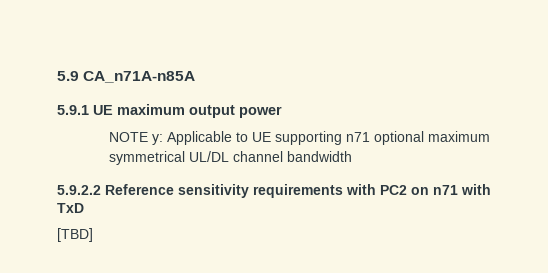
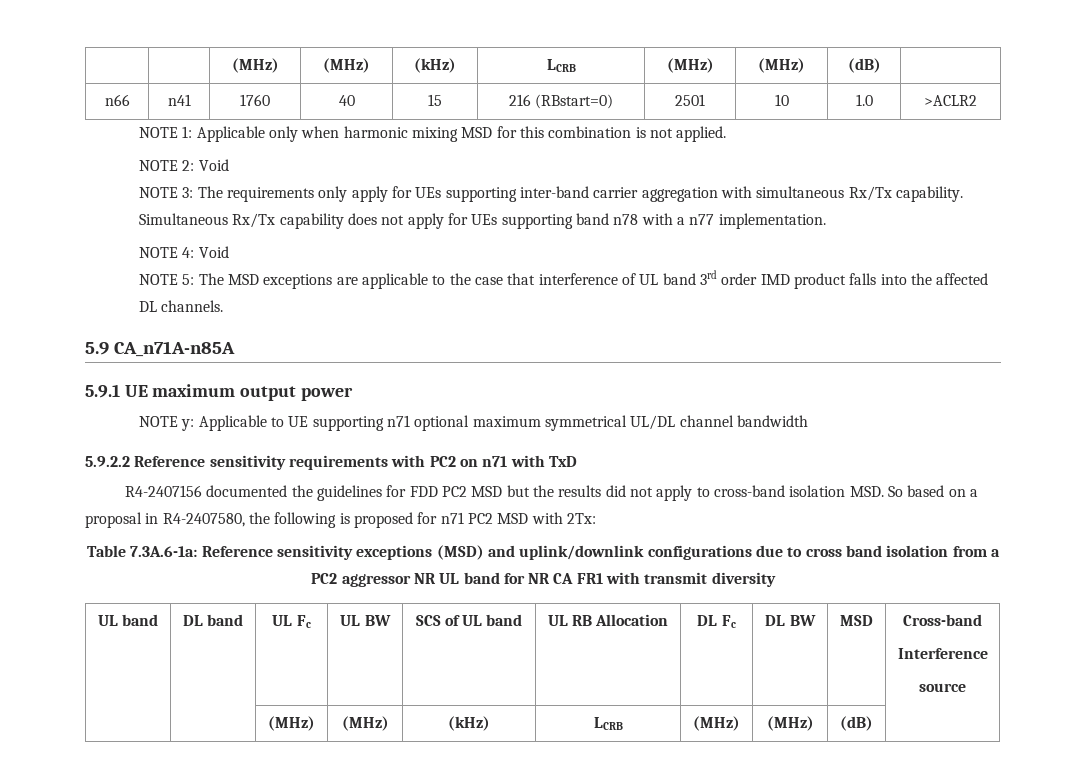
(57, 76) none -> [231,58,279,73] [323,58,370,73] [414,58,456,73] [546,59,576,72] [666,58,714,73] [758,58,805,73] [847,58,881,73] [104,94,130,106] [167,94,191,106] [240,94,270,106] [338,95,355,106] [428,94,442,106] [508,94,614,109] [675,94,705,106] [774,94,789,106] [855,94,873,106] [924,95,977,106] [139,126,727,142] [139,159,229,171] [139,186,963,202] [139,213,826,229] [139,246,229,258] [139,270,989,289] [139,300,224,312] | | (MHz) | (MHz) | (kHz) | LCRB | (MHz) | (MHz) | (dB) | // n66 | n41 | 1760 | 40 | 15 | 216 (RBstart=0) | 2501 | 10 | 1.0 | >ACLR2 // NOTE 1: Applicable only when harmonic mixing MSD for this combination is not applied. // NOTE 2: Void // NOTE 3: The requirements only apply for UEs supporting inter-band carrier aggregation with simultaneous Rx/Tx capability. Simultaneous Rx/Tx capability does not apply for UEs supporting band n78 with a n77 implementation. // NOTE 4: Void // NOTE 5: The MSD exceptions are applicable to the case that interference of UL band 3rd order IMD product falls into the affected DL channels. //
[57,228,93,242] [TBD] -> [125,485,978,501] [85,512,596,528] [87,545,1000,560] [311,572,776,587] [97,614,159,626] [182,614,244,626] [272,615,311,628] [340,615,391,626] [415,614,523,626] [547,614,669,626] [697,615,736,628] [765,615,816,626] [840,615,873,626] [903,614,982,626] [897,648,988,659] [919,683,966,692] [268,716,315,731] [341,716,389,731] [448,716,490,731] [593,717,623,730] [693,716,740,731] [766,716,814,731] [840,716,873,731] R4-2407156 documented the guidelines for FDD PC2 MSD but the results did not apply to cross-band isolation MSD. So based on a proposal in R4-2407580, the following is proposed for n71 PC2 MSD with 2Tx: // Table 7.3A.6-1a: Reference sensitivity exceptions (MSD) and uplink/downlink configurations due to cross band isolation from a PC2 aggressor NR UL band for NR CA FR1 with transmit diversity // UL band | DL band | UL Fc | UL BW | SCS of UL band | UL RB Allocation | DL Fc | DL BW | MSD | Cross-band // Interference // source // | | (MHz) | (MHz) | (kHz) | LCRB | (MHz) | (MHz) | (dB) |

